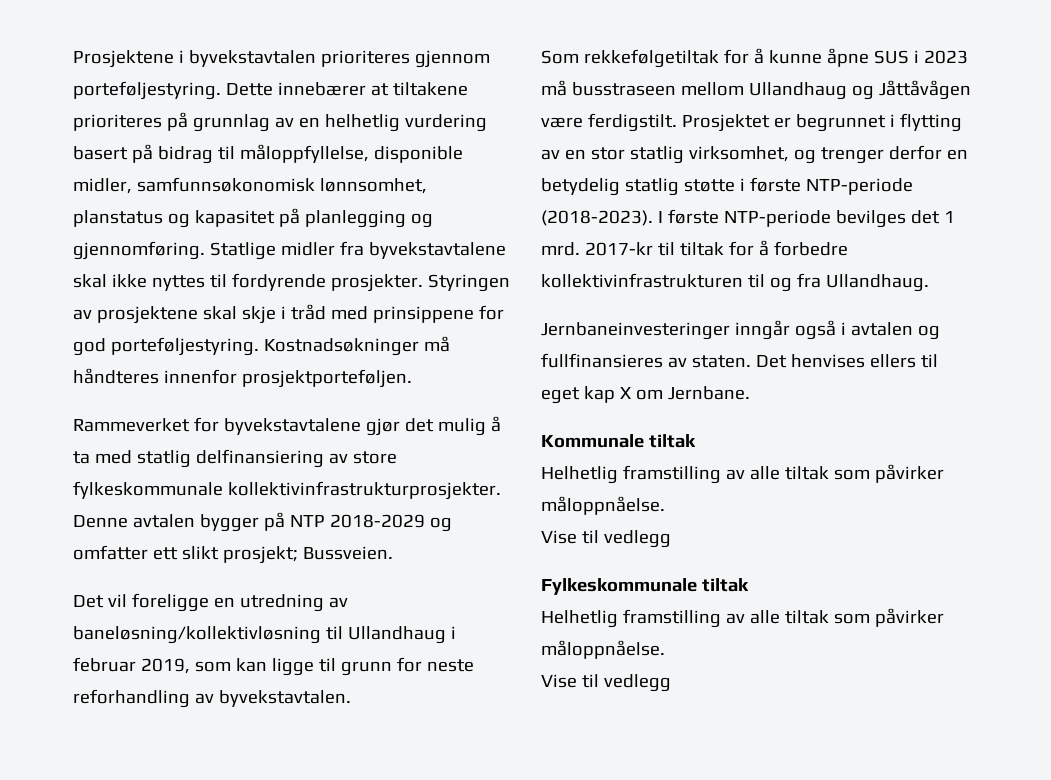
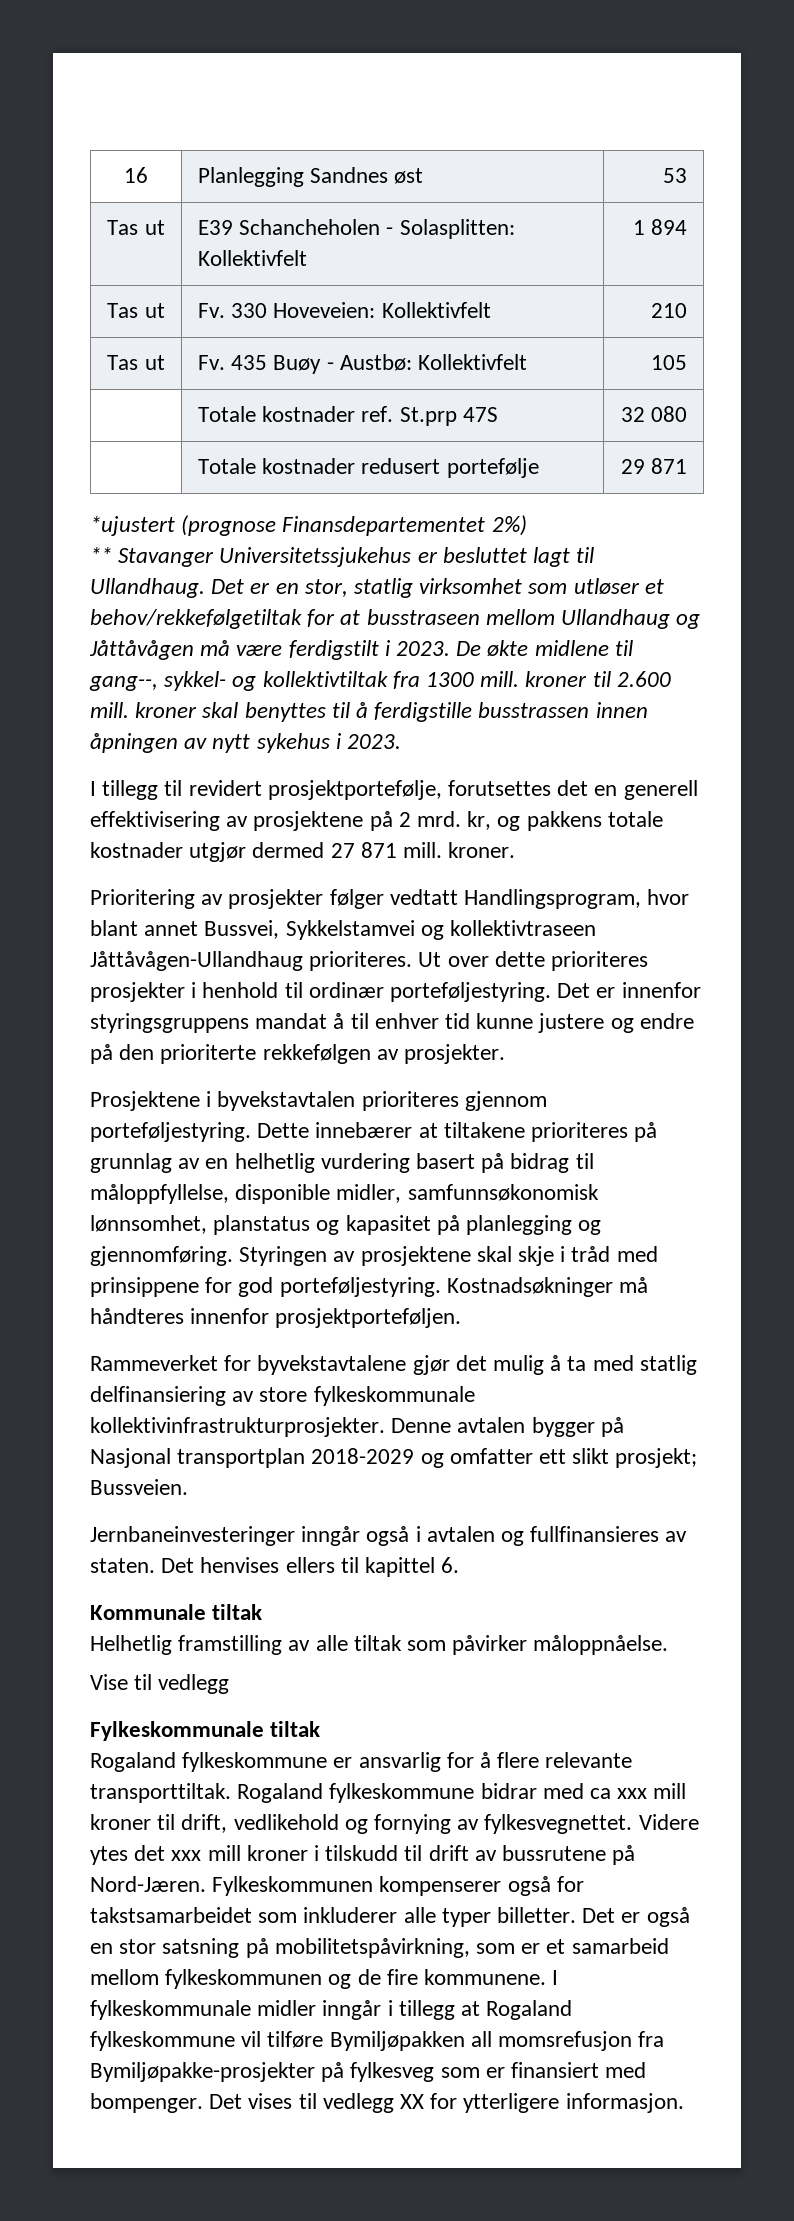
(73, 59) none -> [124,167,148,183] [197,167,424,187] [663,168,688,183] [107,220,165,235] [197,219,515,239] [197,250,307,266] [632,219,688,235] [107,303,165,318] [197,302,491,318] [651,303,688,318] [107,355,165,370] [197,354,527,374] [651,355,688,370] [197,406,498,426] [620,406,688,422] [197,458,539,478] [620,458,688,474] [90,515,527,536] [90,547,595,567] [90,578,664,598] [90,609,701,629] [89,640,633,660] [89,671,671,691] [90,702,648,722] [90,733,402,753] [90,780,698,800] [90,811,663,831] [90,842,516,862] [90,889,690,909] [90,920,597,940] [90,951,649,971] [90,982,701,1002] [90,1013,694,1033] [90,1044,506,1064] 16 | Planlegging Sandnes øst | 53 // Tas ut | E39 Schancheholen - Solasplitten: Kollektivfelt | 1 894 // Tas ut | Fv. 330 Hoveveien: Kollektivfelt | 210 // Tas ut | Fv. 435 Buøy - Austbø: Kollektivfelt | 105 // | Totale kostnader ref. St.prp 47S | 32 080 // | Totale kostnader redusert portefølje | 29 871 // *ujustert (prognose Finansdepartementet 2%) // ** Stavanger Universitetssjukehus er besluttet lagt til Ullandhaug. Det er en stor, statlig virksomhet som utløser et behov/rekkefølgetiltak for at busstraseen mellom Ullandhaug og Jåttåvågen må være ferdigstilt i 2023. De økte midlene til gang--, sykkel- og kollektivtiltak fra 1300 mill. kroner til 2.600 mill. kroner skal benyttes til å ferdigstille busstrassen innen åpningen av nytt sykehus i 2023. // I tillegg til revidert prosjektportefølje, forutsettes det en generell effektivisering av prosjektene på 2 mrd. kr, og pakkens totale kostnader utgjør dermed 27 871 mill. kroner. // Prioritering av prosjekter følger vedtatt Handlingsprogram, hvor blant annet Bussvei, Sykkelstamvei og kollektivtraseen Jåttåvågen-Ullandhaug prioriteres. Ut over dette prioriteres prosjekter i henhold til ordinær porteføljestyring. Det er innenfor styringsgruppens mandat å til enhver tid kunne justere og endre på den prioriterte rekkefølgen av prosjekter. //
[209,241,506,260] [73,273,423,292] Statlige midler fra byvekstavtalene skal ikke nyttes til fordyrende prosjekter. -> (233, 1256) none
[289,515,325,527] NTP -> [90,1448,306,1468] Nasjonal transportplan
[73,593,348,612] [73,626,456,644] [73,657,474,676] [73,689,351,708] [541,48,968,68] [541,80,971,100] [541,113,962,132] [541,145,968,164] [541,177,913,196] [541,209,955,228] [541,240,848,256] [541,273,929,292] // Det vil foreligge en utredning av baneløsning/kollektivløsning til Ullandhaug i februar 2019, som kan ligge til grunn for neste reforhandling av byvekstavtalen. // Som rekkefølgetiltak for å kunne åpne SUS i 2023 må busstraseen mellom Ullandhaug og Jåttåvågen være ferdigstilt. Prosjektet er begrunnet i flytting av en stor statlig virksomhet, og trenger derfor en betydelig statlig støtte i første NTP-periode (2018-2023). I første NTP-periode bevilges det 1 mrd. 2017-kr til tiltak for å forbedre kollektivinfrastrukturen til og fra Ullandhaug. -> (188, 1487) none
[541,386,750,404] eget kap X om Jernbane. -> [365,1557,460,1577] kapittel 6.
[541,608,944,628] [541,640,665,659] [541,674,671,692] Helhetlig framstilling av alle tiltak som påvirker måloppnåelse. // Vise til vedlegg -> [90,1752,633,1772] [90,1783,687,1803] [90,1814,699,1834] [90,1845,636,1865] [90,1876,584,1896] [90,1907,690,1927] [90,1938,669,1958] [90,1969,559,1989] [90,2000,573,2020] [90,2031,665,2051] [90,2062,647,2082] [90,2093,684,2113] Rogaland fylkeskommune er ansvarlig for å flere relevante transporttiltak. Rogaland fylkeskommune bidrar med ca xxx mill kroner til drift, vedlikehold og fornying av fylkesvegnettet. Videre ytes det xxx mill kroner i tilskudd til drift av bussrutene på Nord-Jæren. Fylkeskommunen kompenserer også for takstsamarbeidet som inkluderer alle typer billetter. Det er også en stor satsning på mobilitetspåvirkning, som er et samarbeid mellom fylkeskommunen og de fire kommunene. I fylkeskommunale midler inngår i tillegg at Rogaland fylkeskommune vil tilføre Bymiljøpakken all momsrefusjon fra Bymiljøpakke-prosjekter på fylkesveg som er finansiert med bompenger. Det vises til vedlegg XX for ytterligere informasjon.

